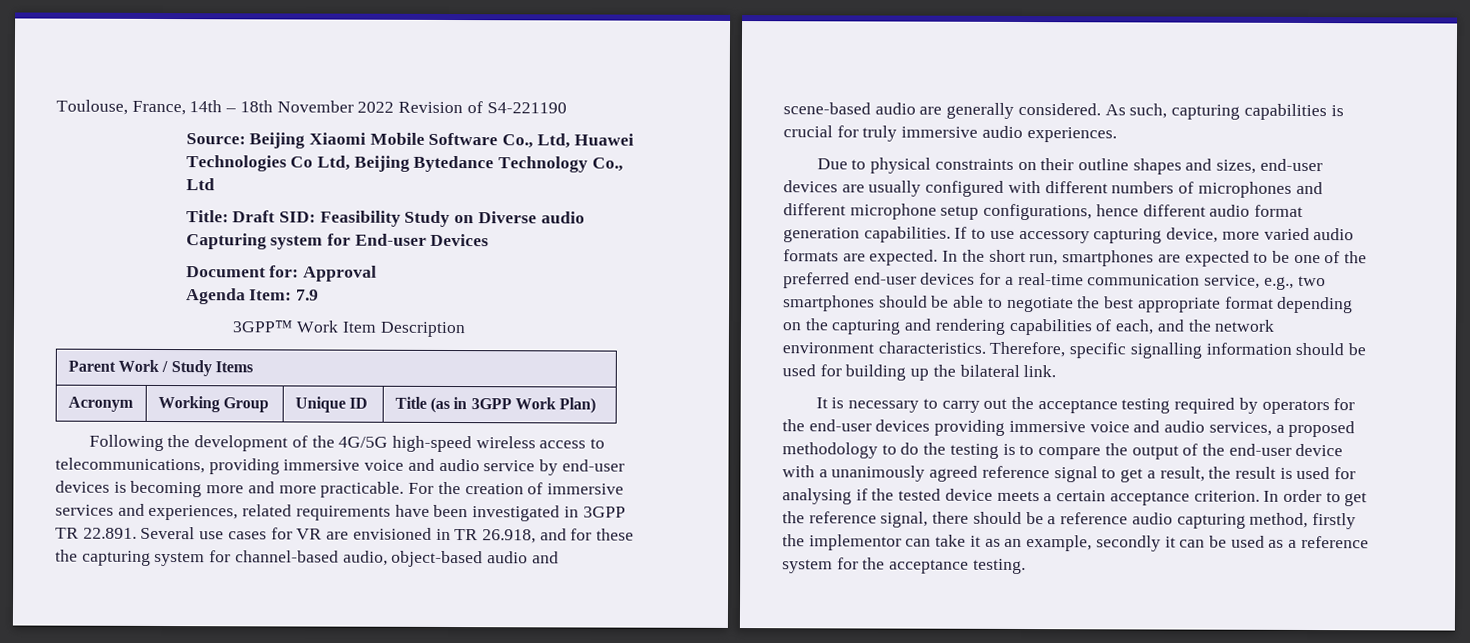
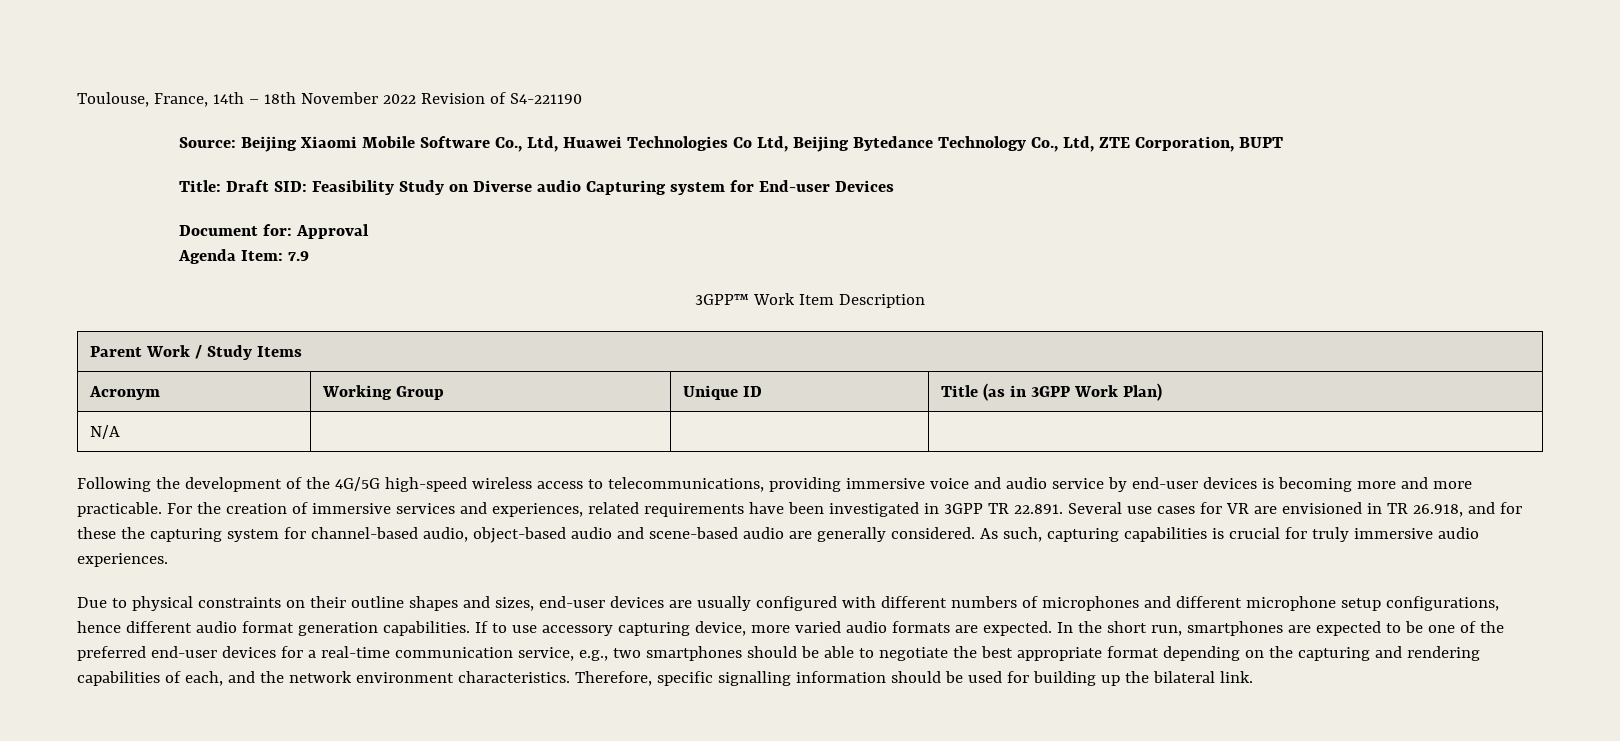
[185,178,215,191] Ltd -> [1062,136,1283,152] Ltd, ZTE Corporation, BUPT
(597, 405) none -> [90,425,121,439] // N/A | | |
[815,396,1356,415] [782,419,1356,438] [782,442,1344,460] [782,465,1357,483] [782,488,1368,507] [782,511,1356,530] [782,534,1369,552] [782,557,1026,575] // It is necessary to carry out the acceptance testing required by operators for the end-user devices providing immersive voice and audio services, a proposed methodology to do the testing is to compare the output of the end-user device with a unanimously agreed reference signal to get a result, the result is used for analysing if the tested device meets a certain acceptance criterion. In order to get the reference signal, there should be a reference audio capturing method, firstly the implementor can take it as an example, secondly it can be used as a reference system for the acceptance testing. -> (1253, 677) none

